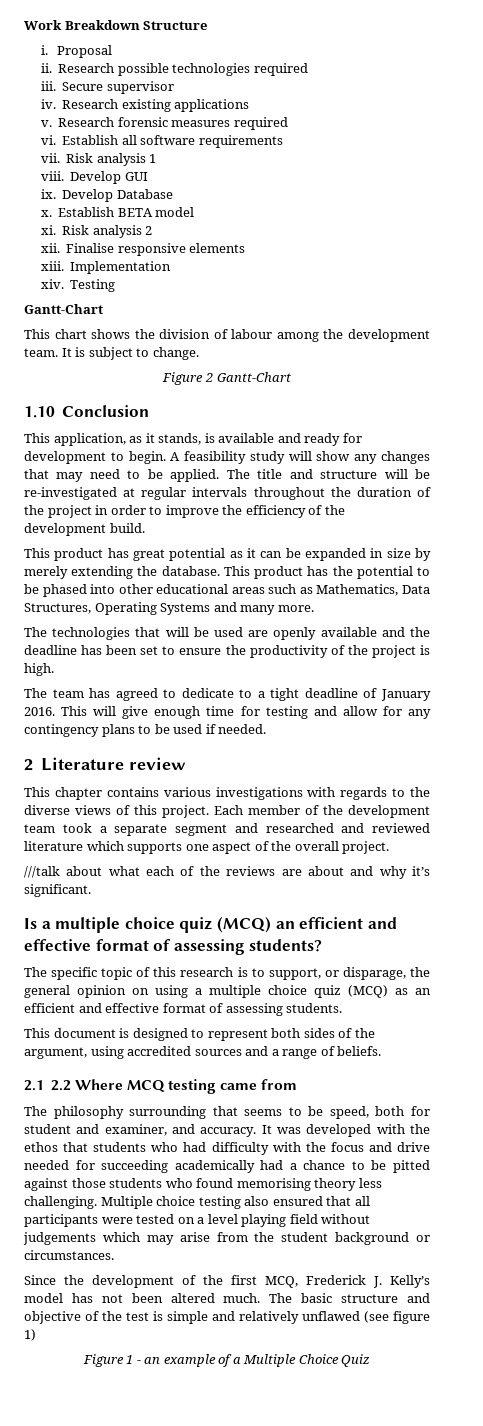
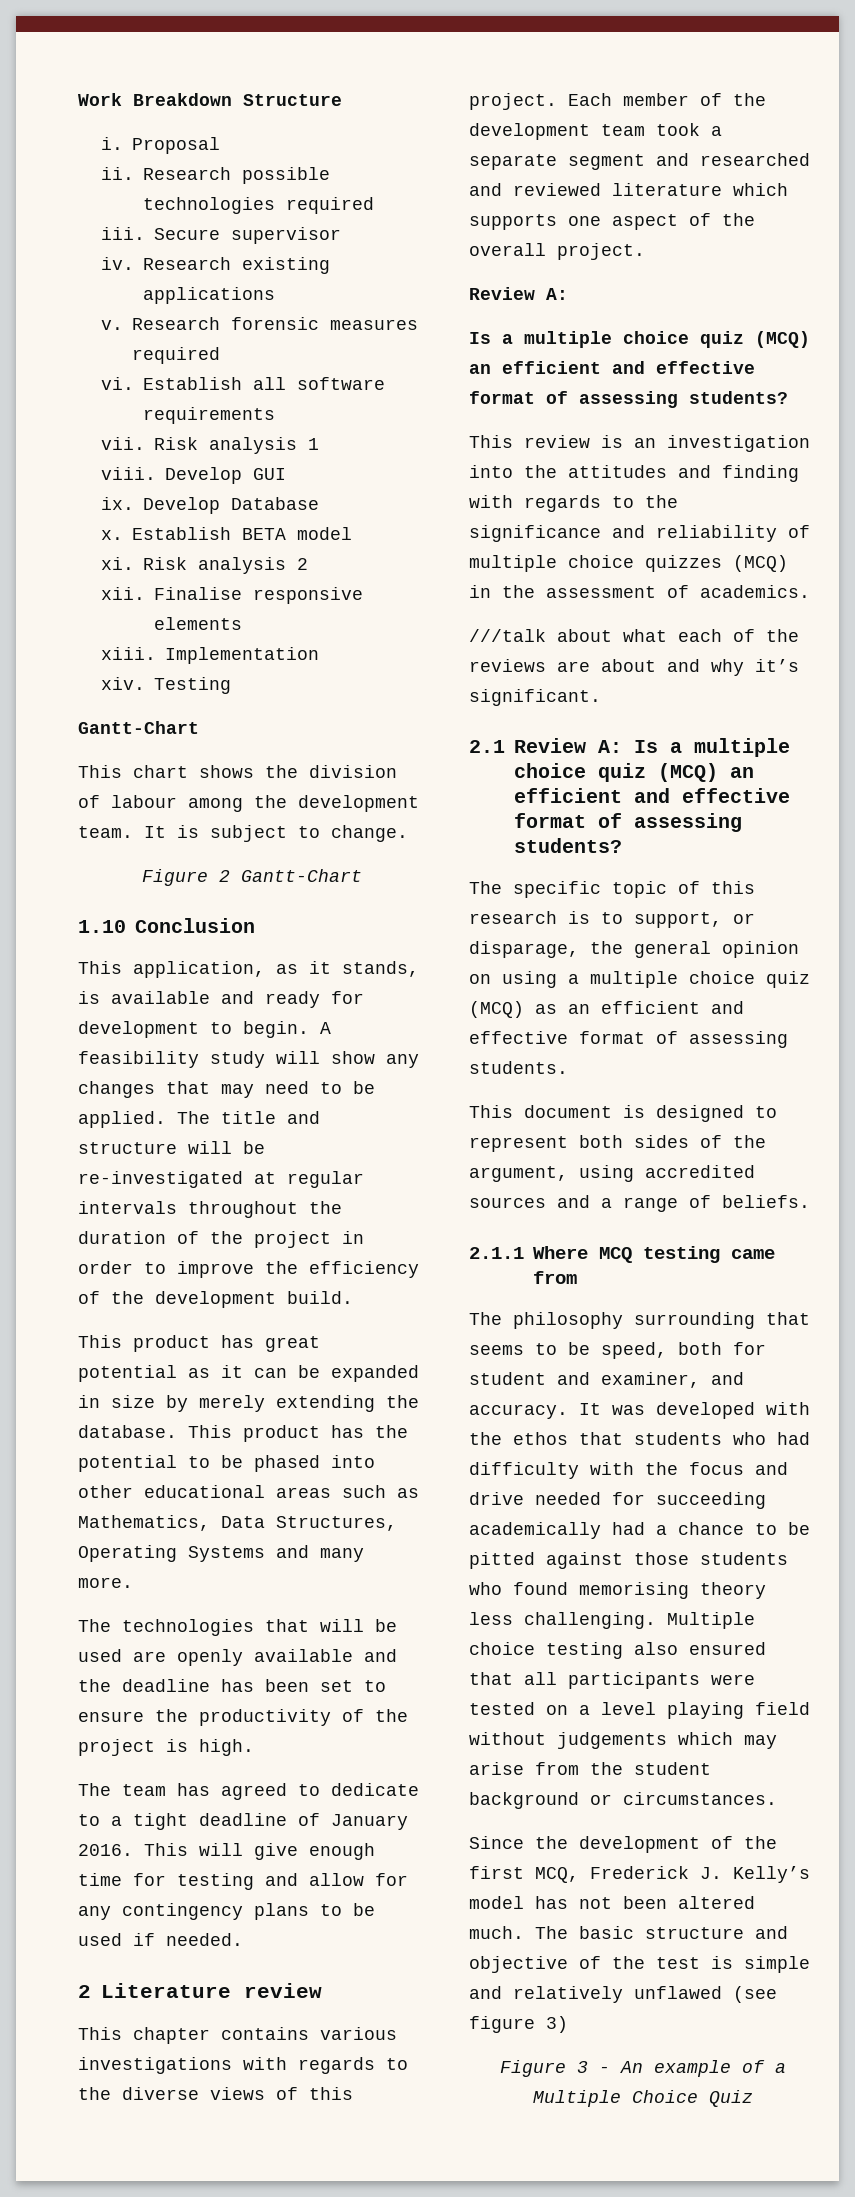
(390, 847) none -> [469,287,568,300] [469,331,810,348] [469,361,755,374] [469,391,788,408] [469,435,810,452] [469,465,799,482] [469,495,678,512] [469,525,810,542] [469,555,788,572] [469,585,810,598] // Review A: // Is a multiple choice quiz (MCQ) an efficient and effective format of assessing students? // This review is an investigation into the attitudes and finding with regards to the significance and reliability of multiple choice quizzes (MCQ) in the assessment of academics.
(91, 890) none -> [469,738,622,753] 2.1 Review A:
[24,1080,71,1091] 2.1 2.2 -> [469,1247,524,1259] 2.1.1
[24,1329,36,1341] [82,1354,161,1367] 1) // Figure 1 - an -> [546,2016,568,2033] [499,2060,643,2077] 3) // Figure 3 - An

